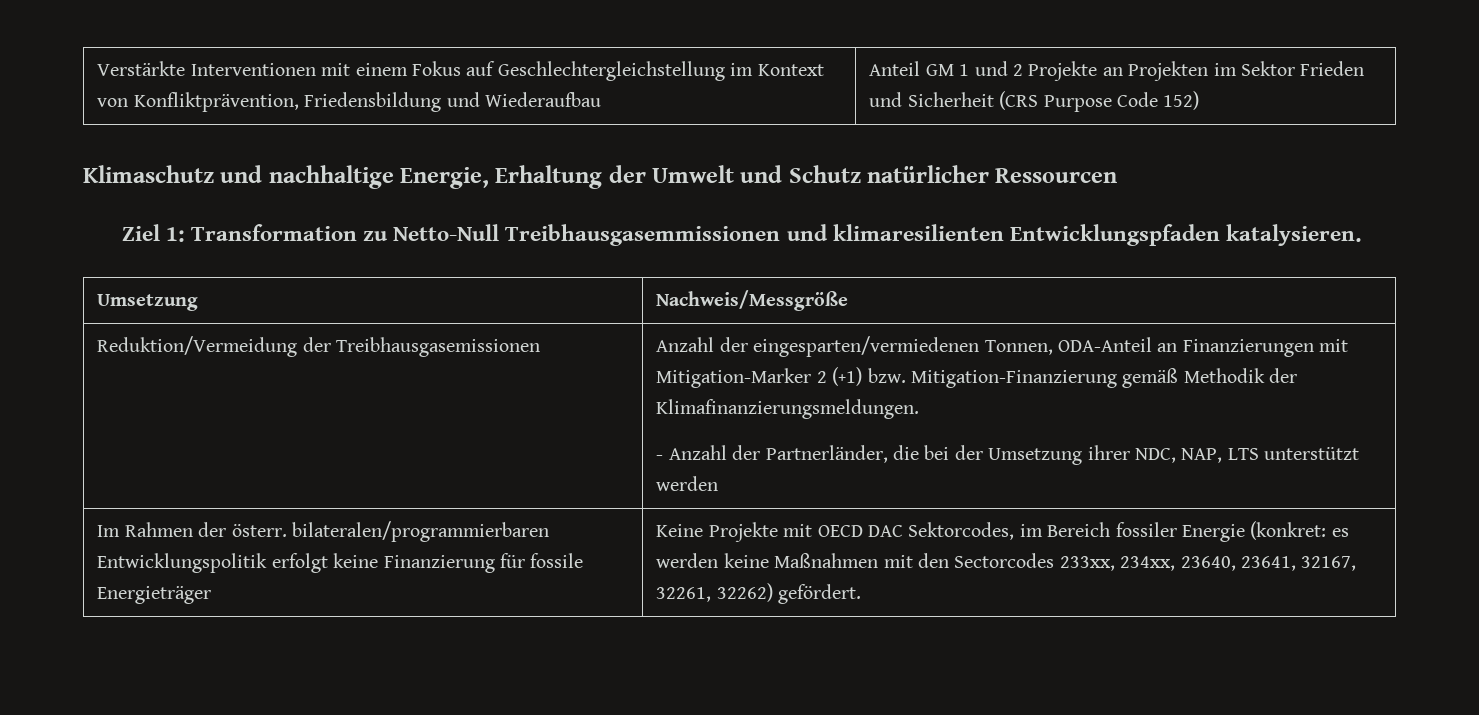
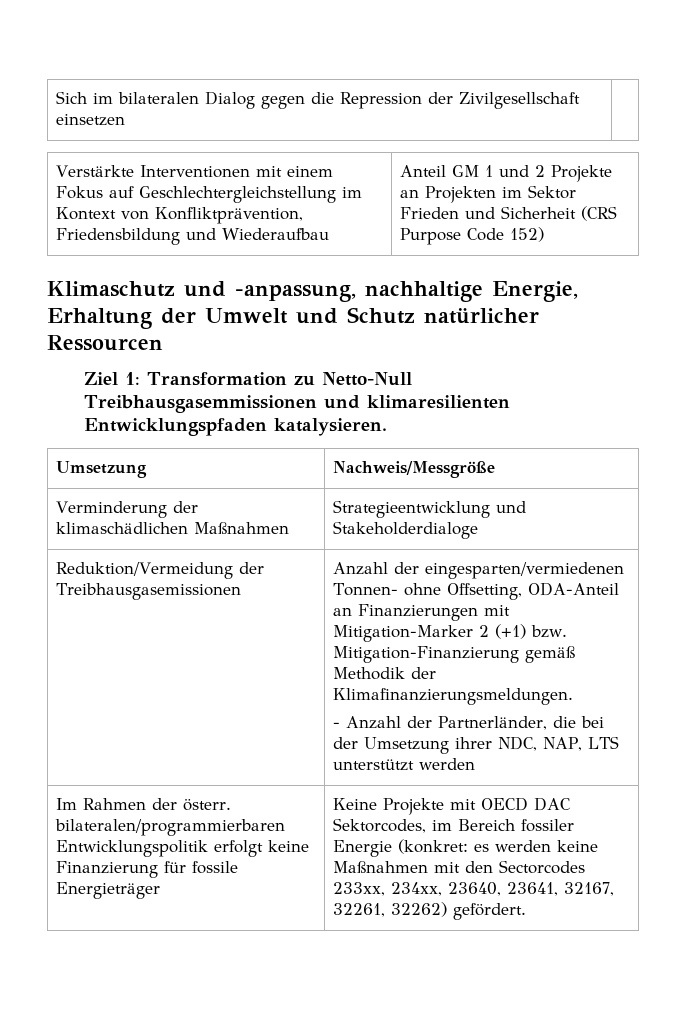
(97, 68) none -> [55,91,580,109] [55,114,125,126] Sich im bilateralen Dialog gegen die Repression der Zivilgesellschaft einsetzen | //
(263, 174) none -> [235,284,356,302] -anpassung,
(849, 300) none -> [55,501,198,518] [55,522,289,534] [332,500,526,518] [332,521,478,539] // Verminderung der klimaschädlichen Maßnahmen | Strategieentwicklung und Stakeholderdialoge
[984,340,1053,355] Tonnen, -> [332,583,522,600] Tonnen- ohne Offsetting,

